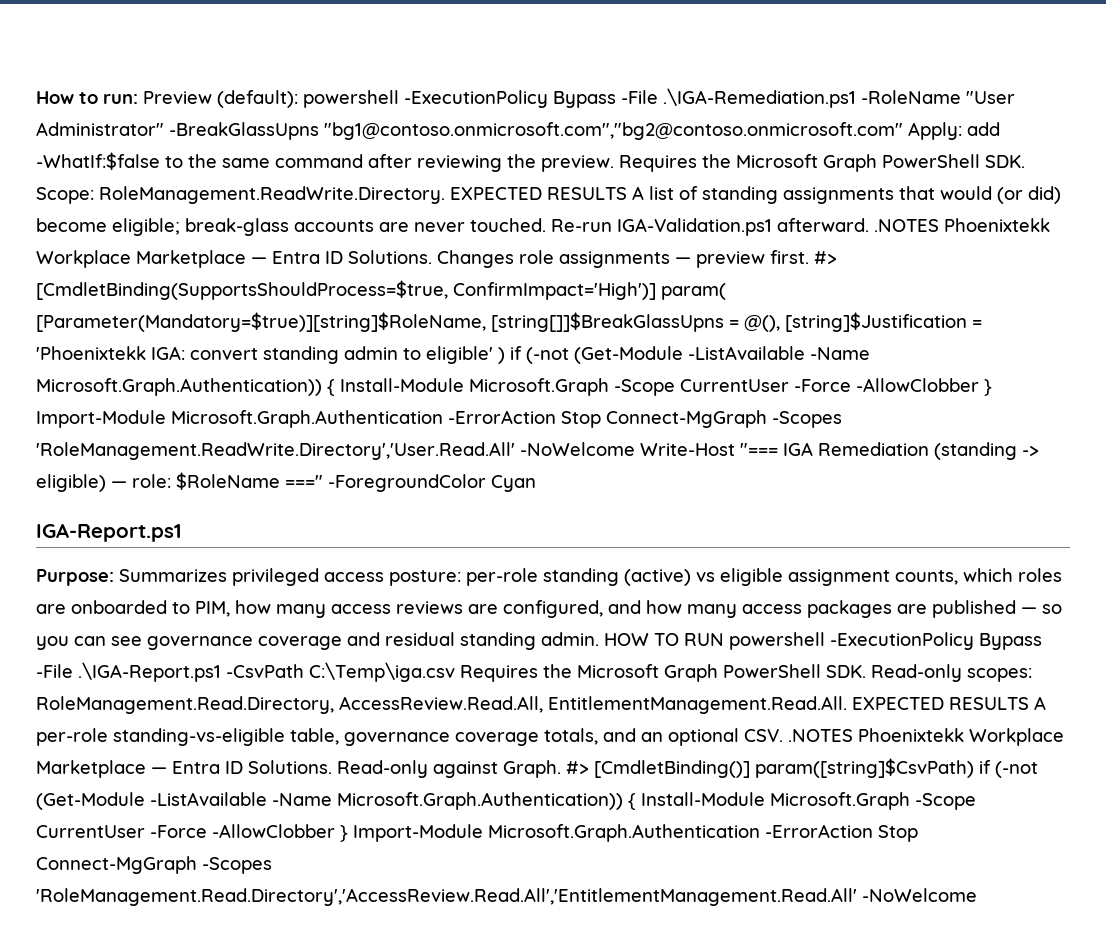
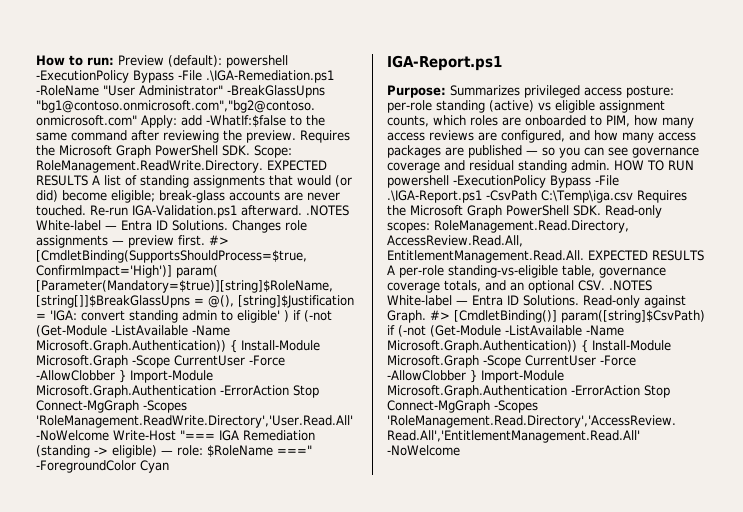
[944,218,1050,232] [36,250,246,268] Phoenixtekk Workplace Marketplace -> [36,220,101,231] White-label
[36,346,185,360] 'Phoenixtekk IGA: -> [50,310,77,321] 'IGA:
[858,728,1064,746] [36,760,146,778] Phoenixtekk Workplace Marketplace -> [387,295,452,306] White-label

